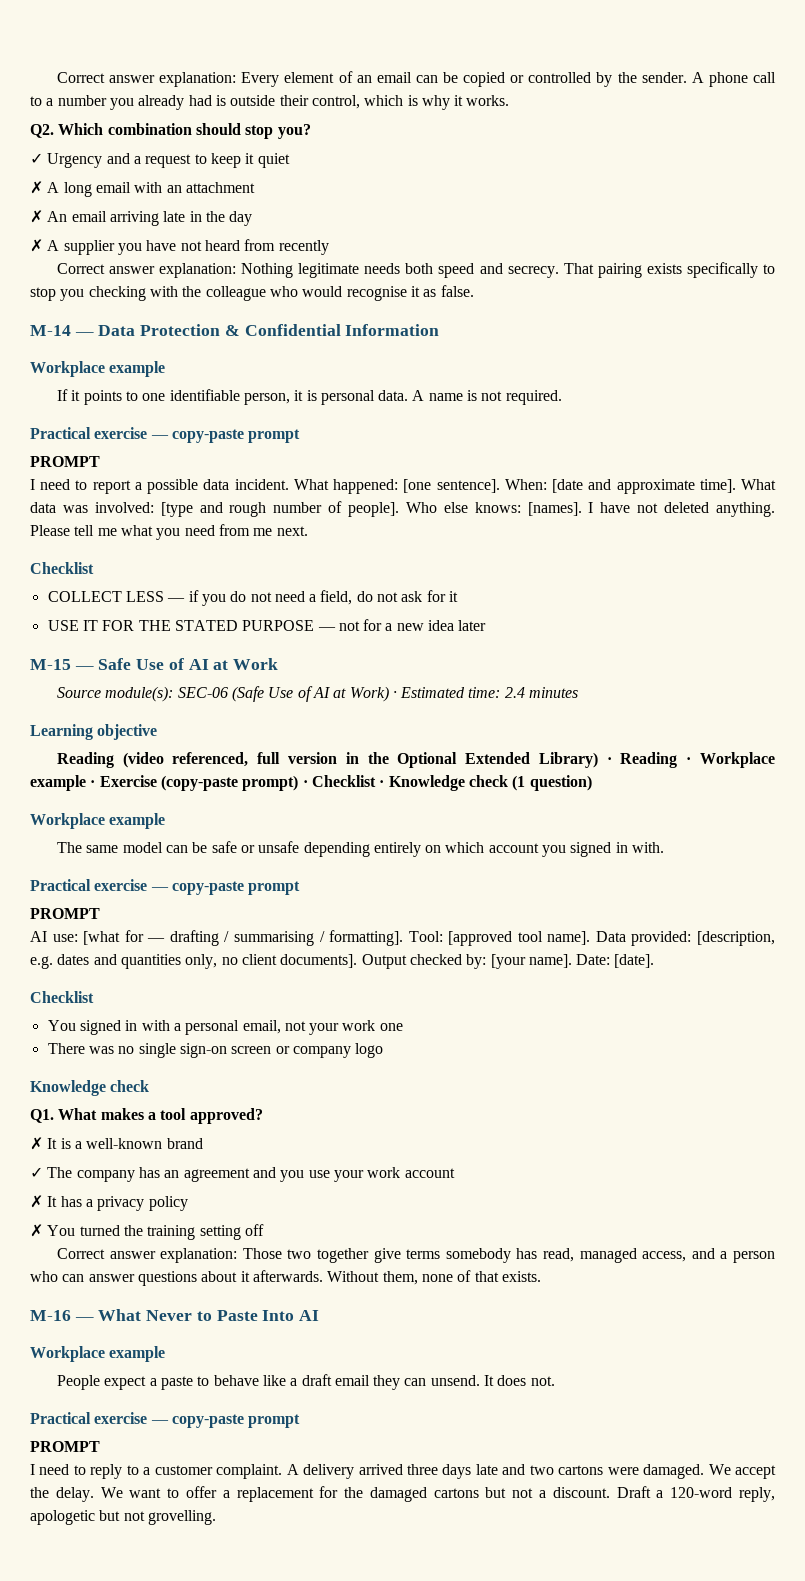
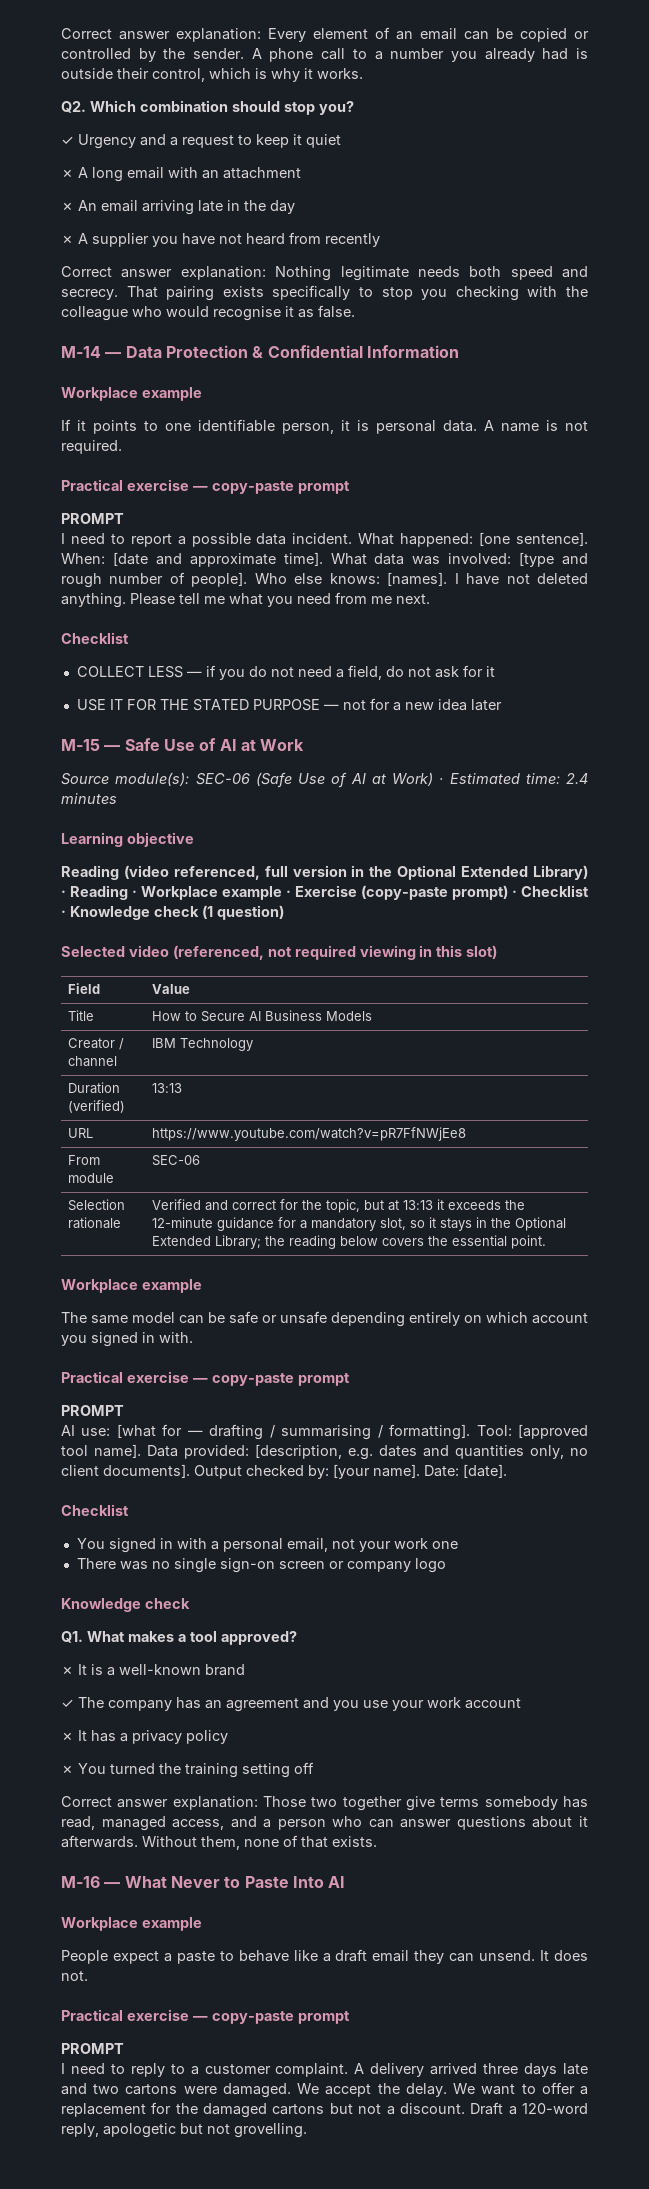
(592, 783) none -> [61,945,498,960] [67,983,100,994] [151,984,190,994] [67,1010,94,1021] [151,1010,372,1022] [67,1038,124,1050] [67,1056,117,1067] [151,1038,253,1051] [67,1082,120,1094] [67,1100,125,1113] [151,1083,182,1093] [67,1128,93,1138] [151,1127,466,1141] [67,1155,100,1165] [67,1173,114,1183] [151,1155,200,1166] [67,1199,125,1211] [67,1217,121,1229] [151,1199,525,1213] [151,1217,566,1231] [151,1235,546,1249] // Selected video (referenced, not required viewing in this slot) // Field | Value // Title | How to Secure AI Business Models // Creator / channel | IBM Technology // Duration (verified) | 13:13 // URL | https://www.youtube.com/watch?v=pR7FfNWjEe8 // From module | SEC-06 // Selection rationale | Verified and correct for the topic, but at 13:13 it exceeds the 12-minute guidance for a mandatory slot, so it stays in the Optional Extended Library; the reading below covers the essential point.

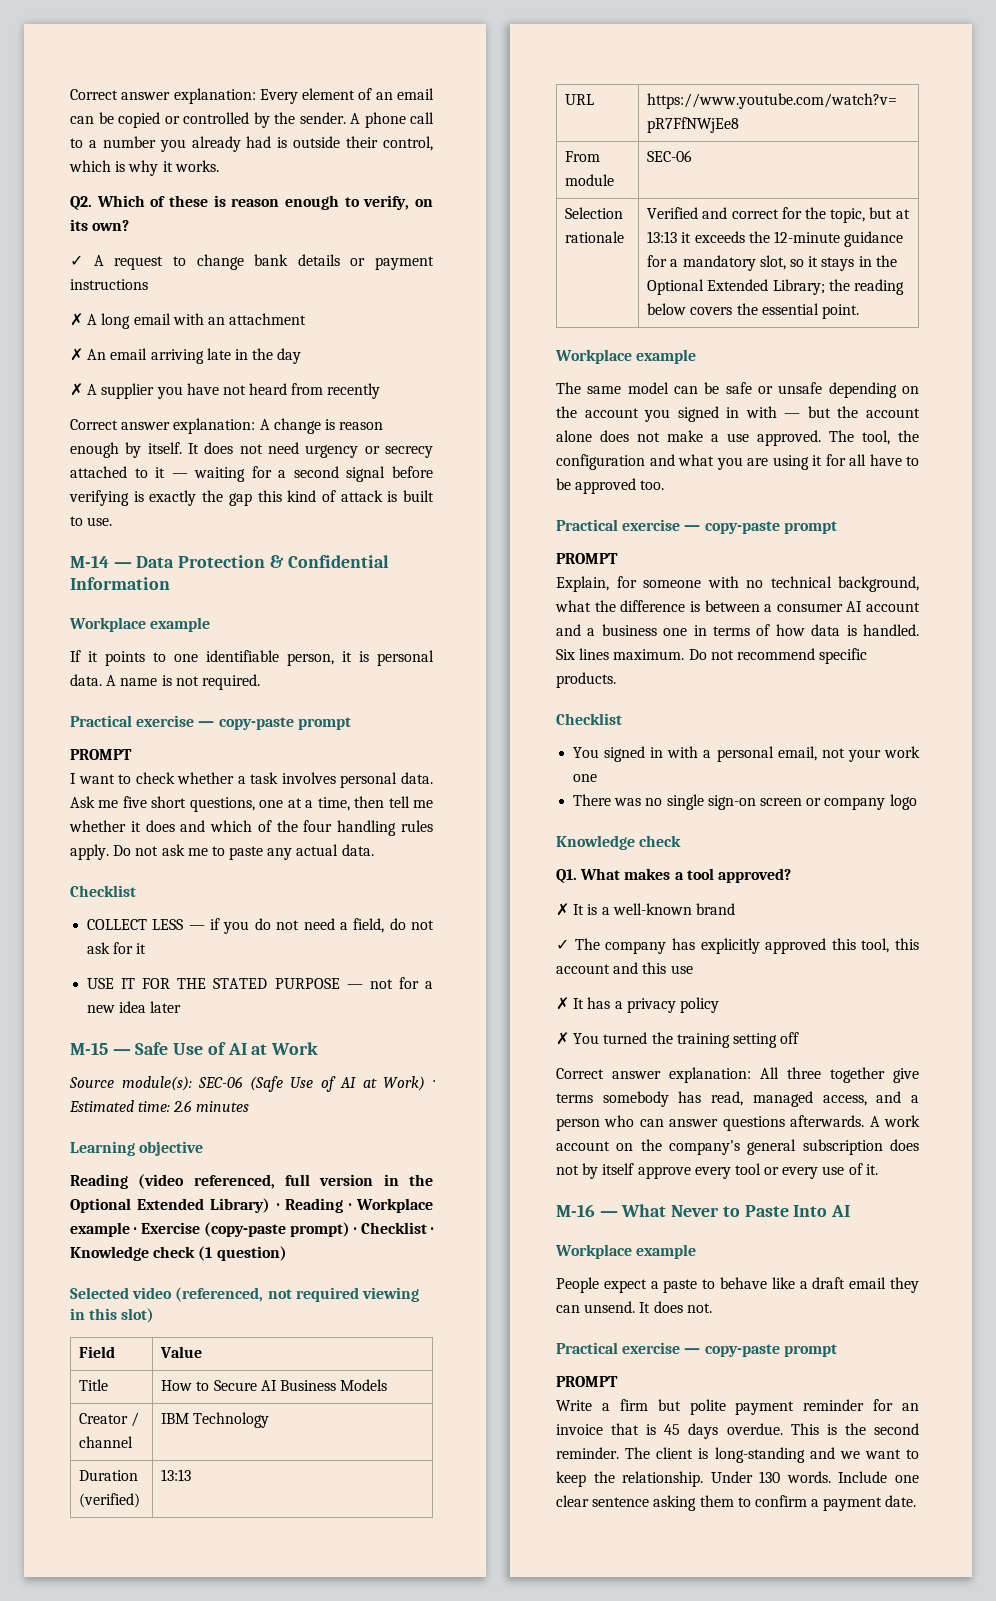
[140,100,354,115] [61,134,341,149] combination should stop you? // ✓ Urgency and a request to keep it quiet -> [150,195,434,210] [70,219,130,231] [70,254,434,270] [70,279,148,290] of these is reason enough to verify, on its own? // ✓ A request to change bank details or payment instructions
[275,266,588,281] [61,285,589,301] [61,305,355,321] Nothing legitimate needs both speed and secrecy. That pairing exists specifically to stop you checking with the colleague who would recognise it as false. -> [259,418,384,434] [70,442,433,458] [70,466,433,482] [69,490,434,506] [70,516,113,526] A change is reason enough by itself. It does not need urgency or secrecy attached to it — waiting for a second signal before verifying is exactly the gap this kind of attack is built to use.
[70,532,589,547] [61,552,588,567] [61,572,588,588] [61,592,430,608] need to report a possible data incident. What happened: [one sentence]. When: [date and approximate time]. What data was involved: [type and rough number of people]. Who else knows: [names]. I have not deleted anything. Please tell me what you need from me next. -> [78,772,433,788] [70,796,433,812] [69,820,433,836] [70,844,374,860] want to check whether a task involves personal data. Ask me five short questions, one at a time, then tell me whether it does and which of the four handling rules apply. Do not ask me to paste any actual data.
[566,773,588,784] 2.4 -> [173,1100,193,1112] 2.6
[409,1312,528,1326] entirely on which -> [902,386,919,394] [556,406,577,418] on the
[159,1332,193,1343] [61,1371,350,1386] [61,1405,124,1416] [61,1424,588,1440] [61,1444,588,1460] [61,1464,507,1479] with. // Practical exercise — copy-paste prompt // PROMPT // AI use: [what for — drafting / summarising / formatting]. Tool: [approved tool name]. Data provided: [description, e.g. dates and quantities only, no client documents]. Output checked by: [your name]. Date: [date]. -> [745,406,920,418] [556,430,919,446] [556,454,919,470] [556,478,665,494] [556,519,837,534] [556,553,618,564] [556,576,919,592] [555,600,920,612] [556,624,919,636] [556,648,868,664] [556,672,616,688] with — but the account alone does not make a use approved. The tool, the configuration and what you are using it for all have to be approved too. // Practical exercise — copy-paste prompt // PROMPT // Explain, for someone with no technical background, what the difference is between a consumer AI account and a business one in terms of how data is handled. Six lines maximum. Do not recommend specific products.
[205,1697,521,1712] an agreement and you use your work account -> [700,938,919,954] [556,962,693,974] explicitly approved this tool, this account and this use
[263,1796,338,1807] Those two -> [760,1067,821,1079] All three
[532,1816,588,1828] [61,1835,377,1850] about it afterwards. Without them, none of that exists. -> [790,1115,920,1127] [556,1139,919,1155] [556,1163,878,1179] afterwards. A work account on the company's general subscription does not by itself approve every tool or every use of it.
[61,2063,588,2077] [61,2082,588,2098] [61,2102,589,2118] [61,2123,307,2138] I need to reply to a customer complaint. A delivery arrived three days late and two cartons were damaged. We accept the delay. We want to offer a replacement for the damaged cartons but not a discount. Draft a 120-word reply, apologetic but not grovelling. -> [556,1399,919,1415] [556,1423,919,1439] [556,1447,919,1463] [556,1471,919,1487] [556,1495,917,1511] Write a firm but polite payment reminder for an invoice that is 45 days overdue. This is the second reminder. The client is long-standing and we want to keep the relationship. Under 130 words. Include one clear sentence asking them to confirm a payment date.

